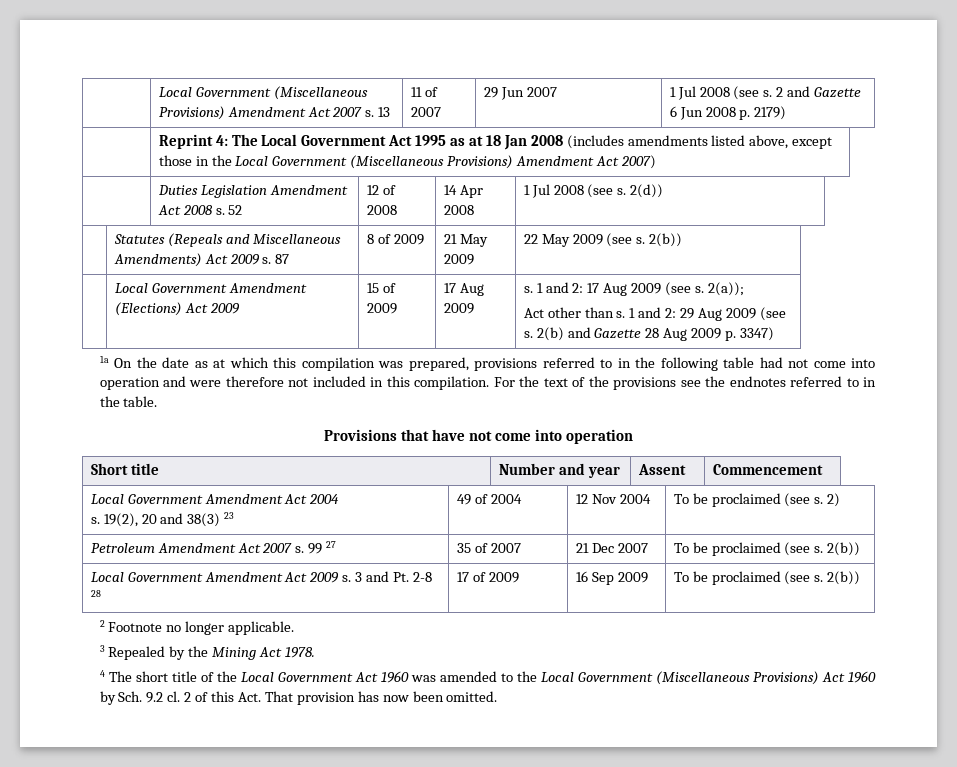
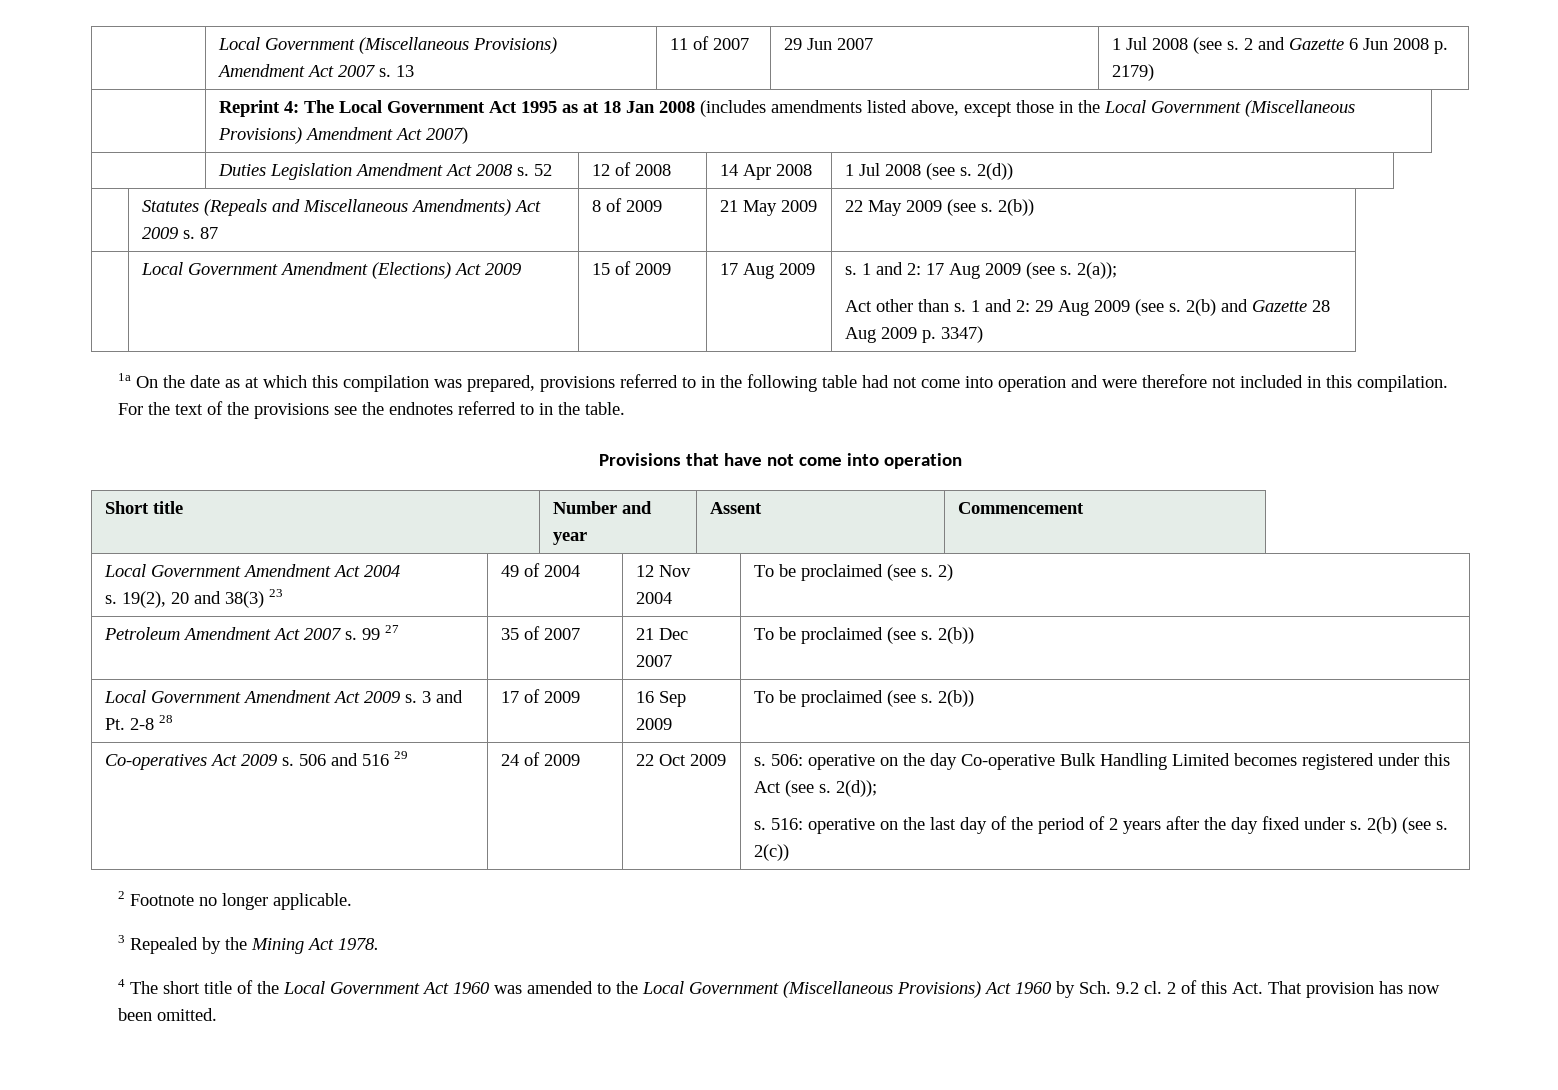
(861, 578) none -> [105,751,409,770] [501,752,581,766] [636,754,727,766] [754,753,1451,770] [754,780,878,797] [754,816,1449,834] [754,844,790,861] // Co-operatives Act 2009 s. 506 and 516 29 | 24 of 2009 | 22 Oct 2009 | s. 506: operative on the day Co-operative Bulk Handling Limited becomes registered under this Act (see s. 2(d)); // s. 516: operative on the last day of the period of 2 years after the day fixed under s. 2(b) (see s. 2(c))

